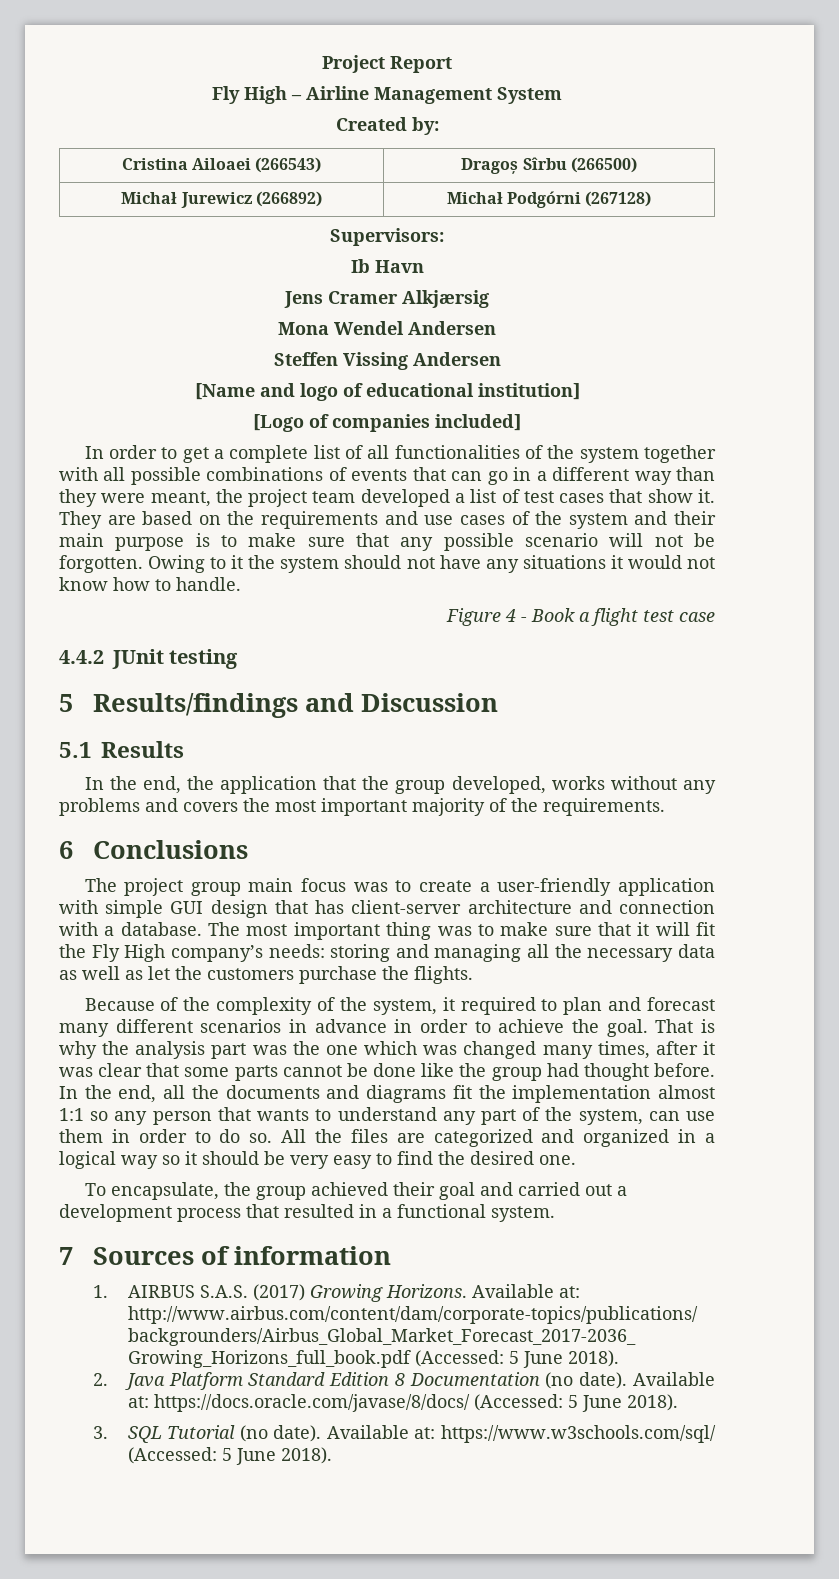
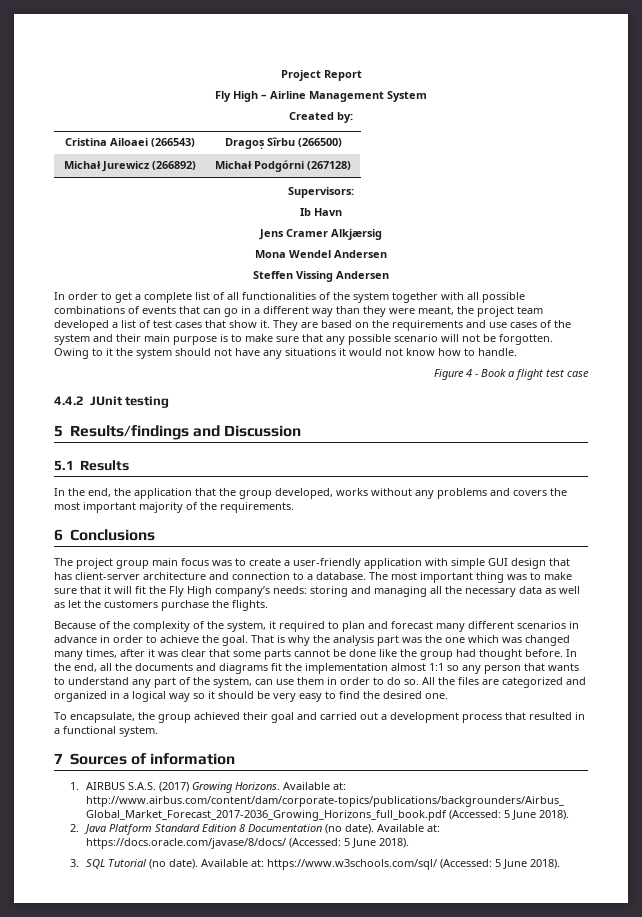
[194,383,580,401] [253,414,521,432] // [Name and logo of educational institution] // [Logo of companies included] -> (389, 275) none
[59,922,98,936] with -> [293,572,304,580] to

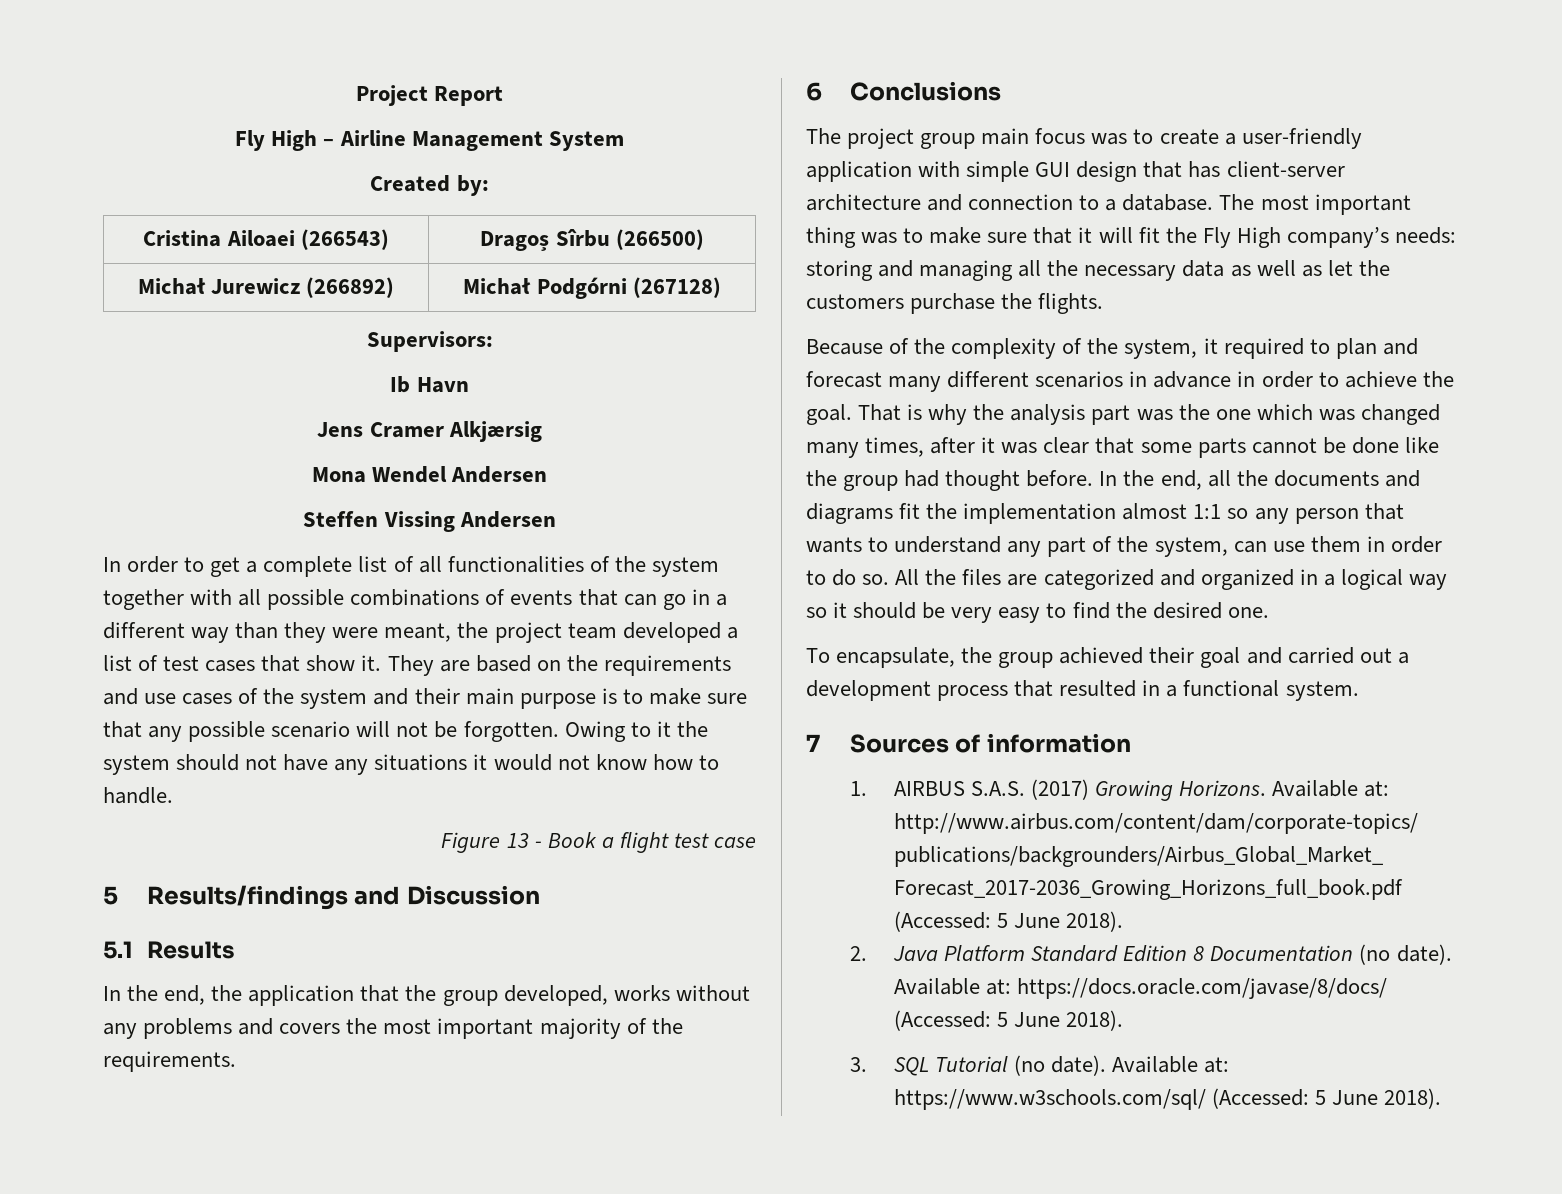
[466,369,472,377] 4 -> [506,833,529,848] 13
[54,396,170,408] // 4.4.2 JUnit testing -> (756, 842) none

